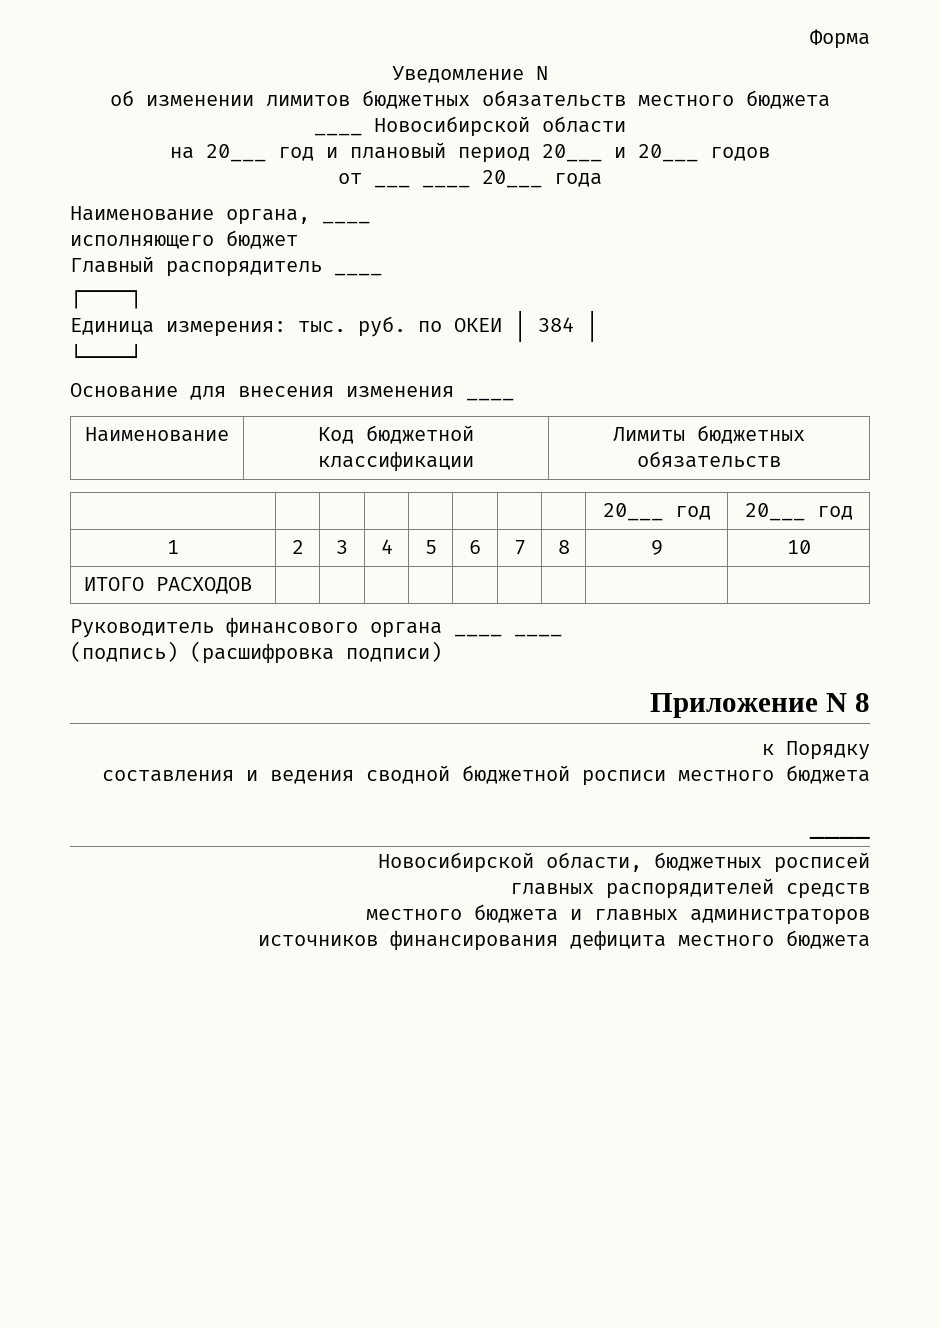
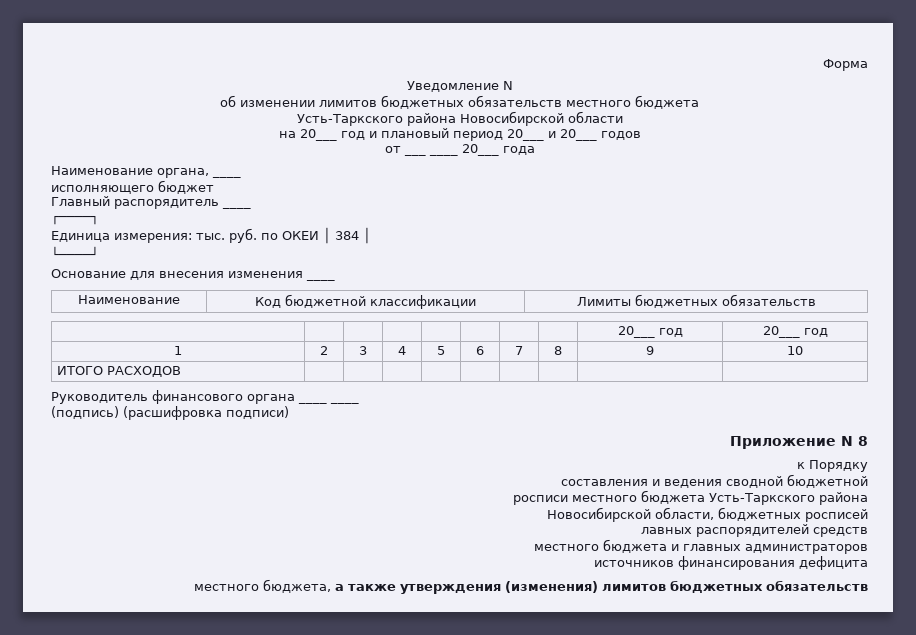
[314,132,362,136] ____ -> [296,113,456,126] Усть-Таркского района
(570, 774) none -> (868, 481) //
[809,835,870,839] // ____ -> [709,492,868,505] Усть-Таркского района
[510,883,594,895] главных -> [641,527,692,534] лавных
[678,930,870,949] местного бюджета -> [194,579,868,594] // местного бюджета, а также утверждения (изменения) лимитов бюджетных обязательств

